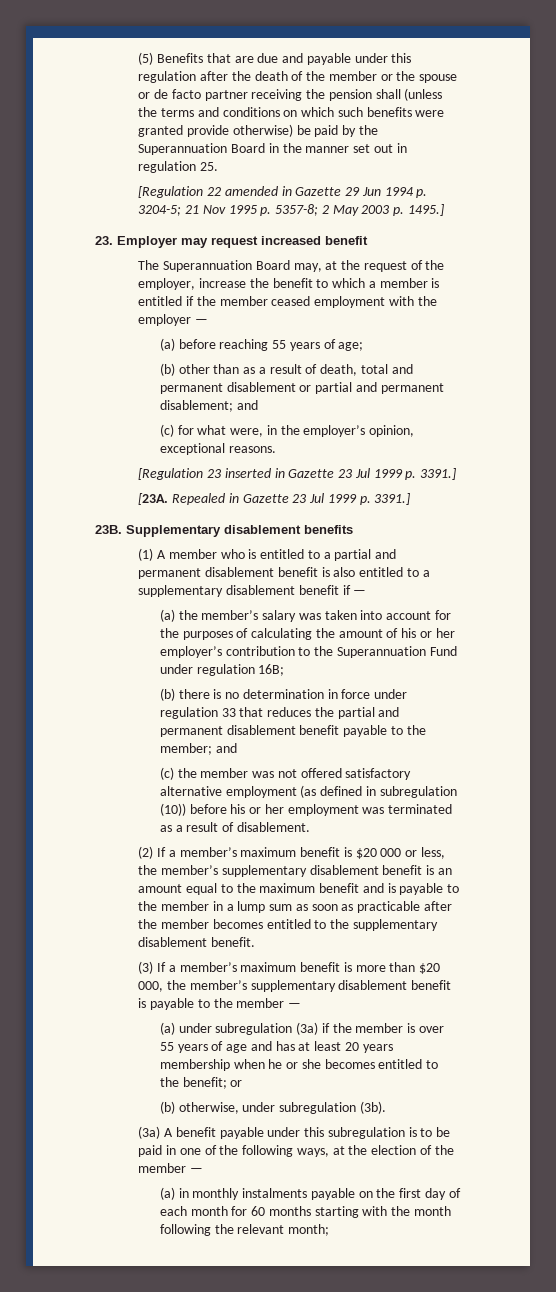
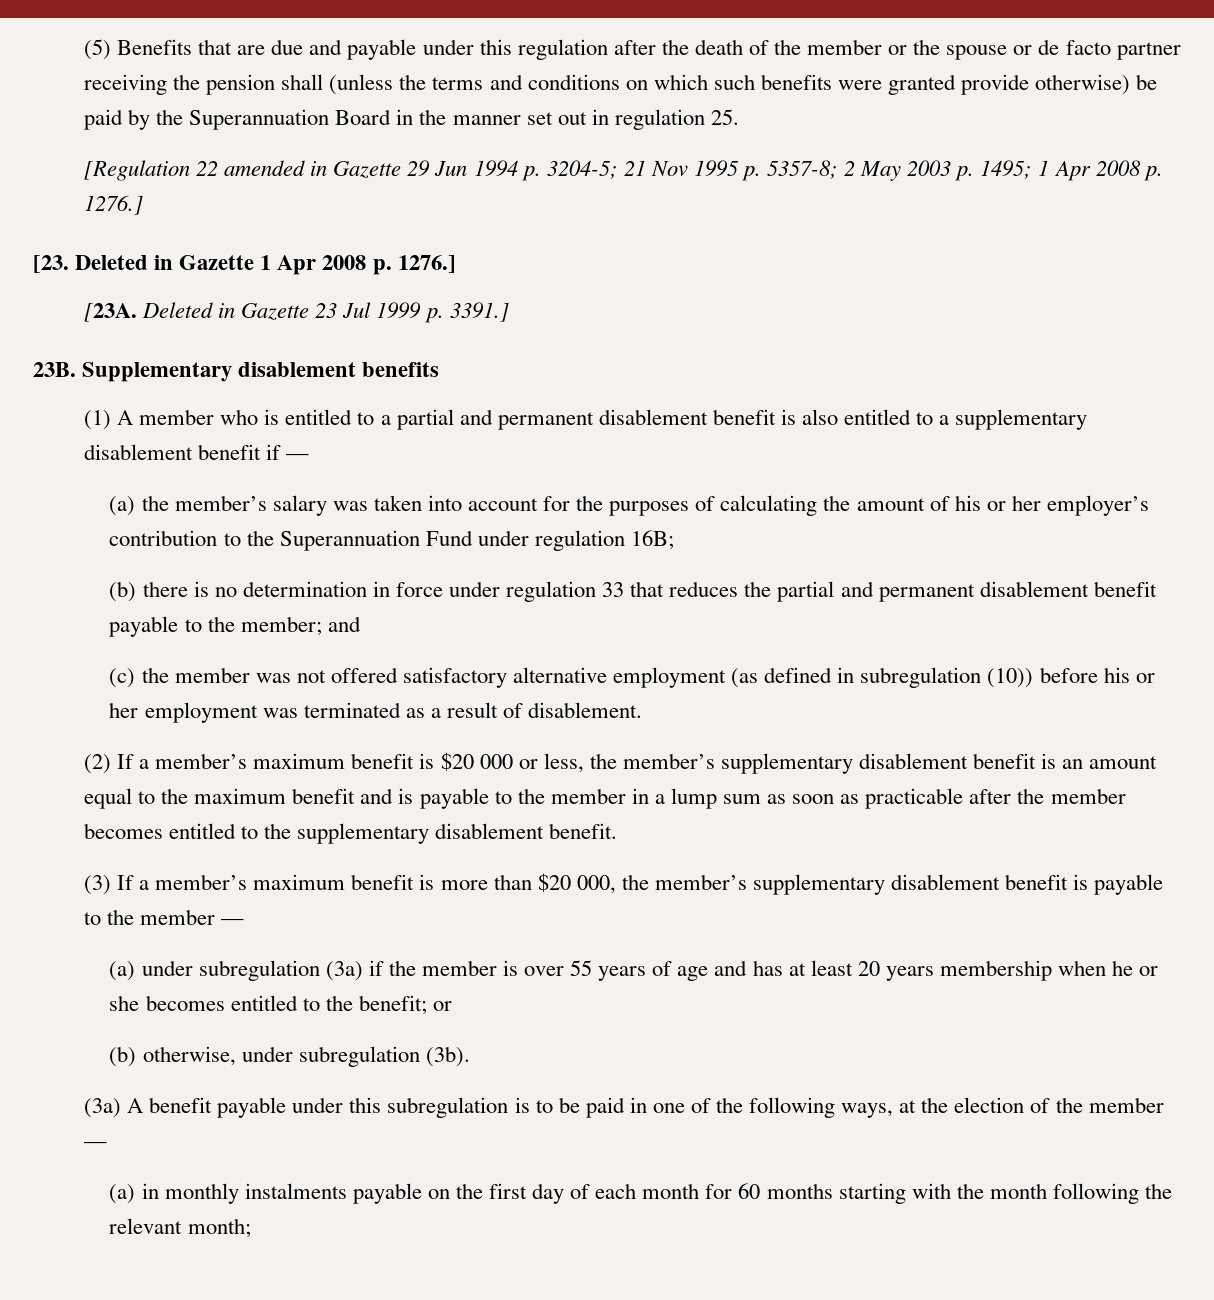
[407,204,444,216] [95,236,368,248] [138,260,445,272] [138,278,440,290] [138,296,437,308] [138,314,208,326] [159,338,364,351] [159,363,413,376] [159,382,444,394] [159,400,258,412] [159,424,415,437] [159,443,276,455] [138,468,457,480] 1495.] // 23. Employer may request increased benefit // The Superannuation Board may, at the request of the employer, increase the benefit to which a member is entitled if the member ceased employment with the employer — // (a) before reaching 55 years of age; // (b) other than as a result of death, total and permanent disablement or partial and permanent disablement; and // (c) for what were, in the employer’s opinion, exceptional reasons. // [Regulation 23 inserted in Gazette 23 Jul 1999 p. 3391.] -> [980,160,1163,181] [83,195,143,215] [33,255,456,275] 1495; 1 Apr 2008 p. 1276.] // [23. Deleted in Gazette 1 Apr 2008 p. 1276.]
[171,493,225,505] Repealed -> [142,302,214,318] Deleted

